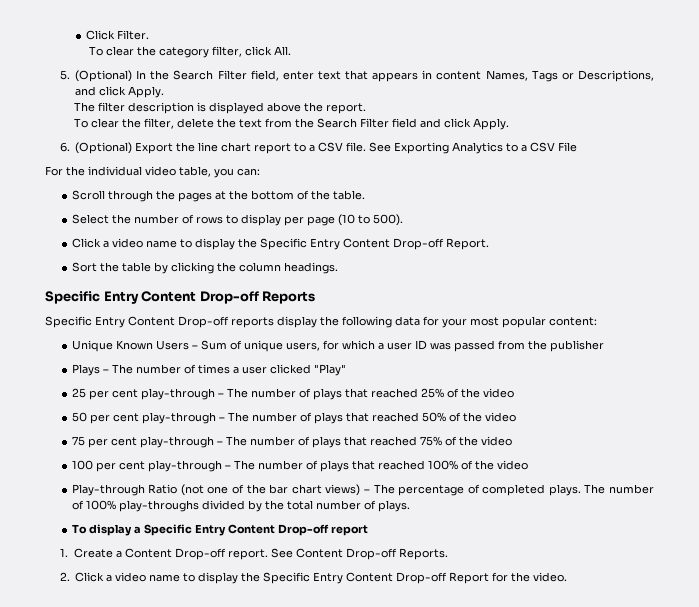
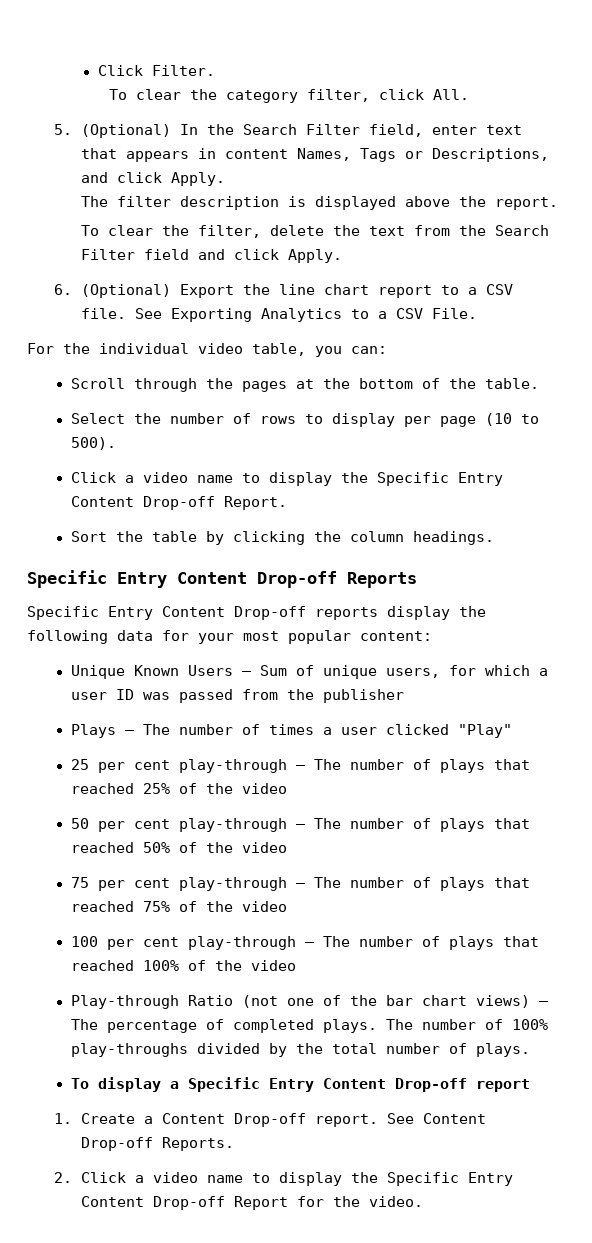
[558,142,578,152] File -> [432,308,478,319] File.

